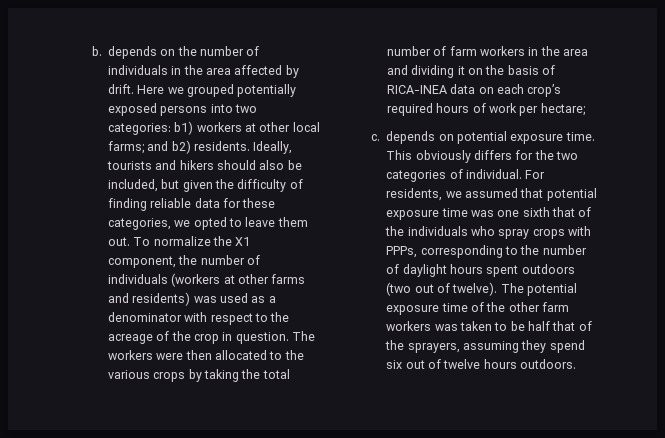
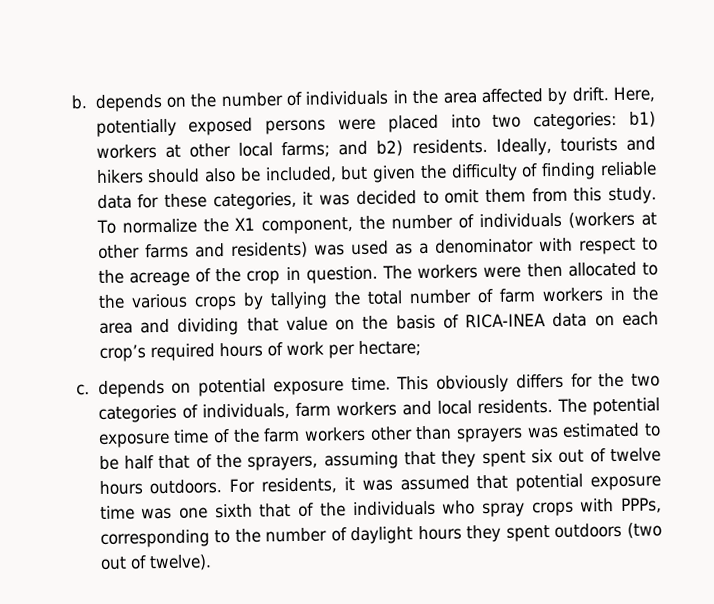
[137,84,234,97] Here we grouped -> [613,86,655,103] Here,
(208, 111) none -> [338,114,439,133] were placed
[174,217,308,230] [107,237,130,246] we opted to leave them out. -> [302,186,658,206] it was decided to omit them from this study.
[203,369,239,382] taking -> [269,291,328,310] tallying
[457,66,465,75] it -> [246,316,328,332] that value
[465,169,546,179] [386,188,462,201] individual. For residents, we -> [201,397,660,420] [97,422,661,448] [98,447,662,471] [98,477,393,495] individuals, farm workers and local residents. The potential exposure time of the farm workers other than sprayers was estimated to be half that of the sprayers, assuming that they spent six out of twelve hours outdoors. For residents, it was
(483, 269) none -> [466,524,502,543] they
[500,283,578,296] [386,302,570,315] [386,321,592,331] [385,340,585,353] [386,359,577,369] The potential exposure time of the other farm workers was taken to be half that of the sprayers, assuming they spend six out of twelve hours outdoors. -> (212, 563) none

